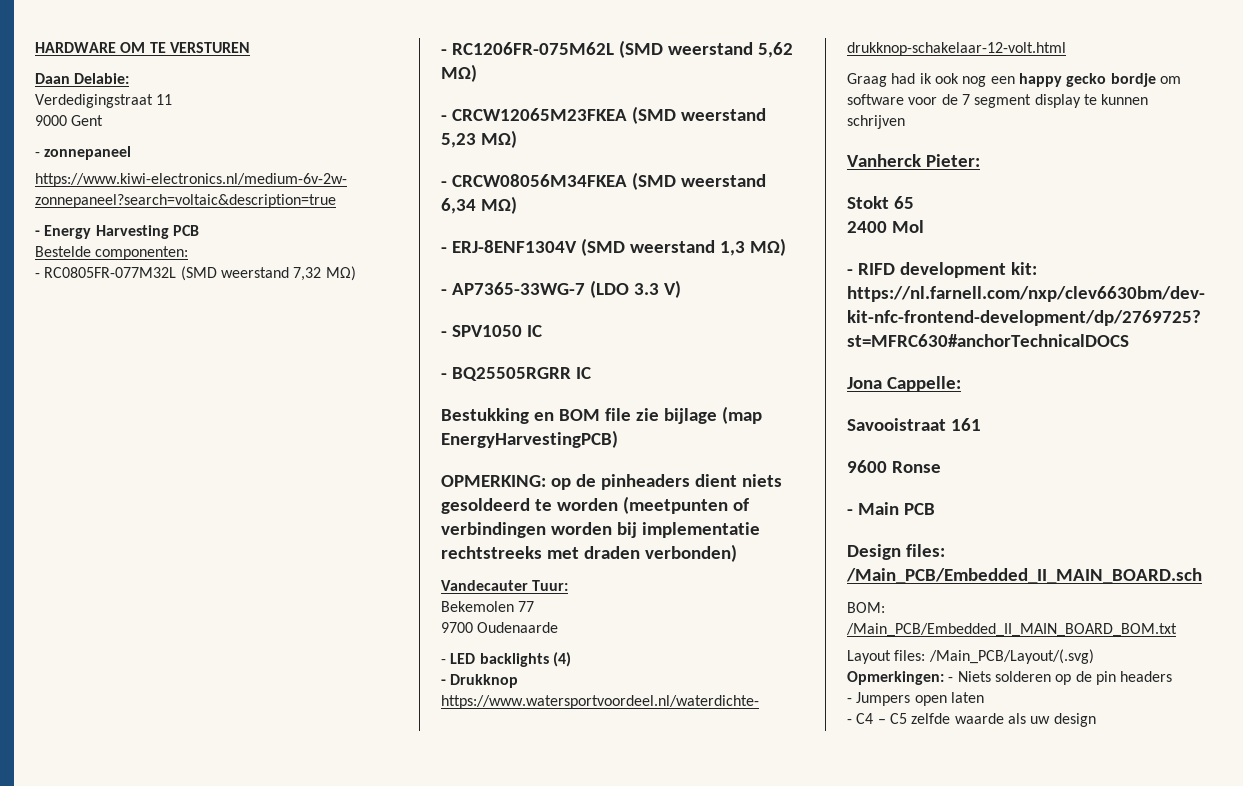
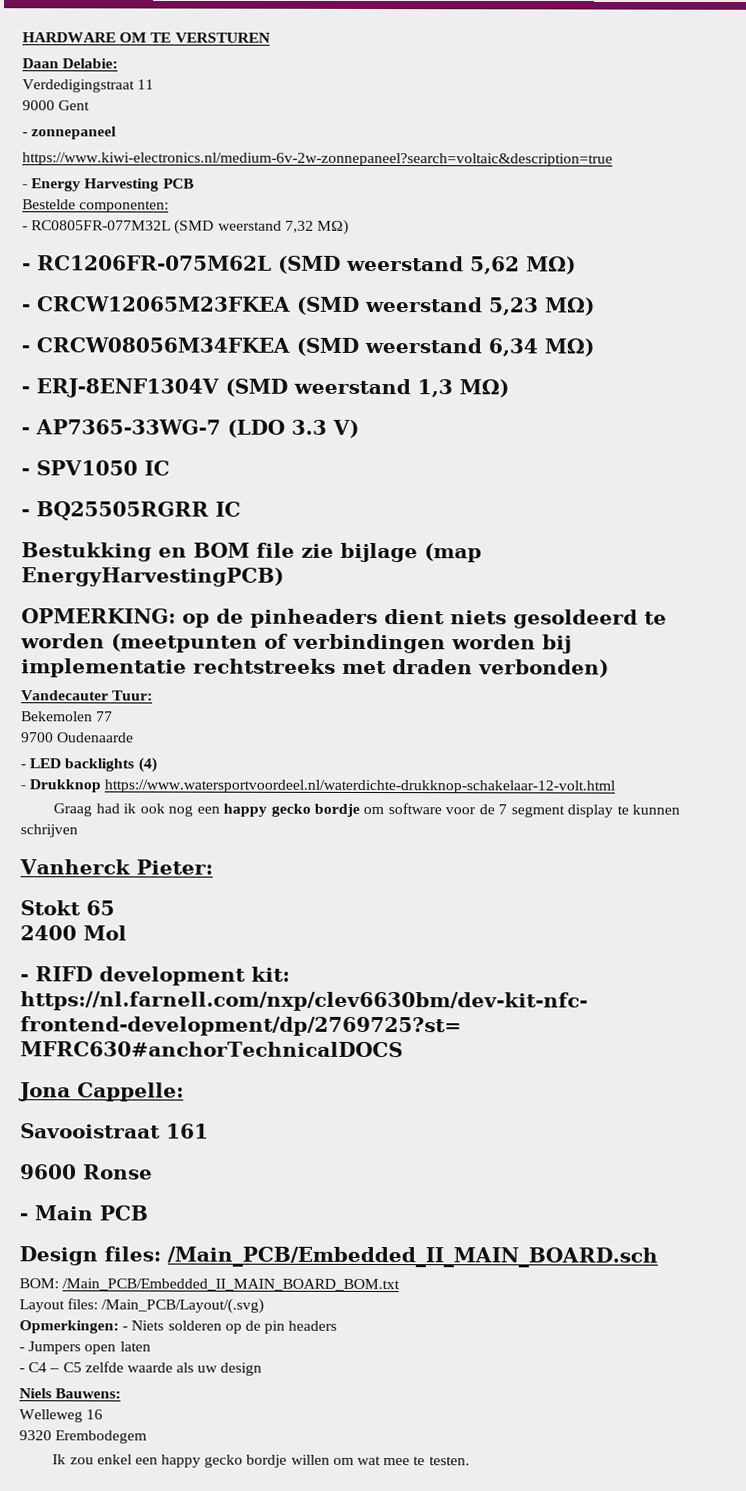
(1096, 720) none -> [19,1388,122,1399] [19,1409,104,1423] [19,1430,148,1444] [52,1454,470,1468] // Niels Bauwens: // Welleweg 16 // 9320 Erembodegem // Ik zou enkel een happy gecko bordje willen om wat mee te testen.

